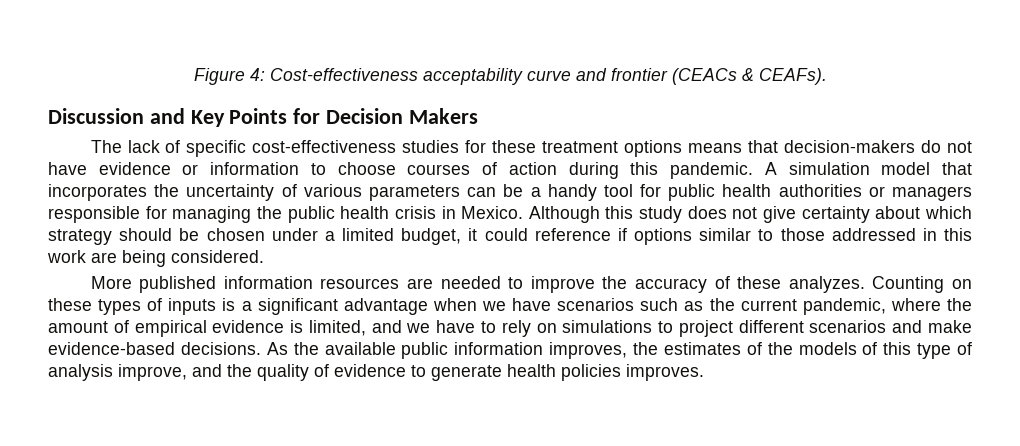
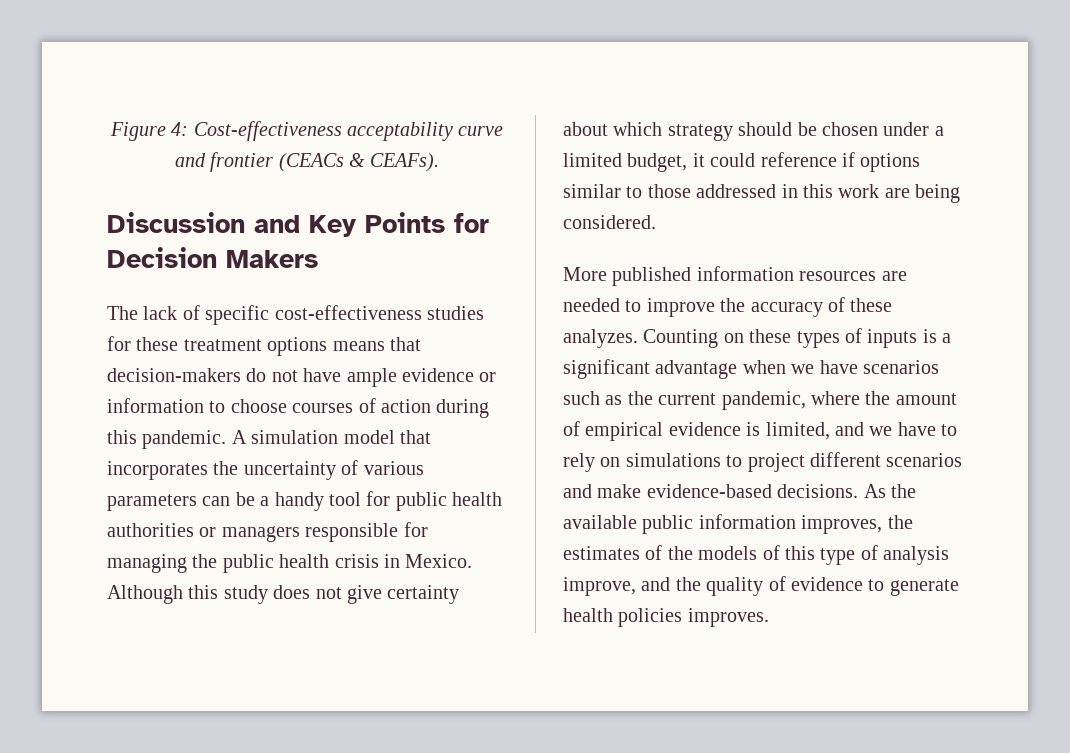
(87, 168) none -> [346,368,397,387] ample

